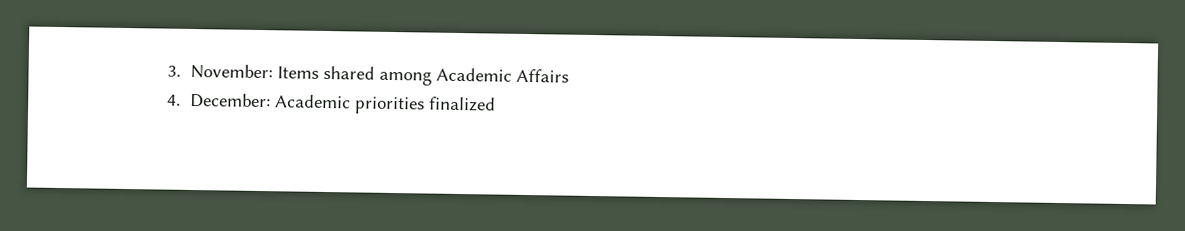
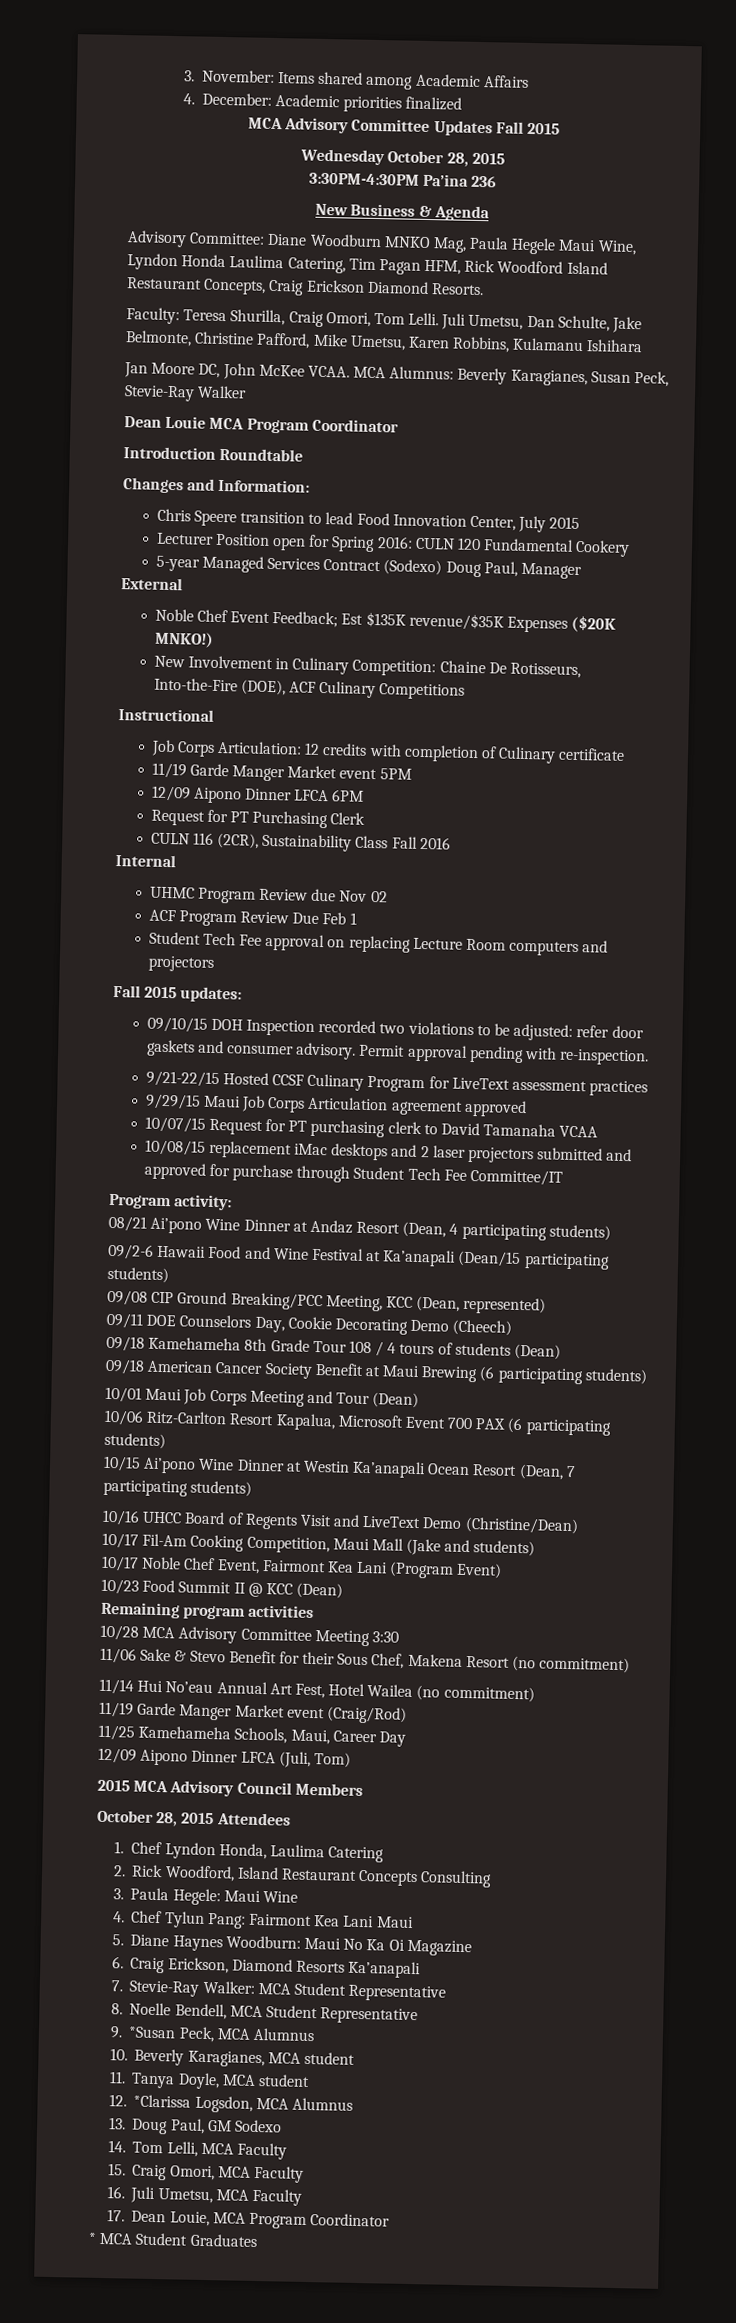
(496, 104) none -> [248,117,560,137] [300,148,505,167] [308,172,498,188] [315,203,490,222] [127,230,637,256] [127,253,608,275] [127,277,484,296] [126,307,643,334] [125,330,644,353] [124,362,670,387] [124,385,248,402] [124,415,399,434] [123,446,304,462] [123,477,311,494] [156,508,581,533] [156,532,631,558] [155,555,583,580] [121,577,183,591] [154,608,617,633] [154,631,214,648] [153,655,582,679] [153,677,466,700] [118,708,214,722] [150,739,626,764] [151,762,412,782] [151,785,365,804] [150,809,366,829] [150,832,451,852] [115,854,176,868] [149,886,388,904] [148,909,357,927] [148,931,609,957] [147,955,214,972] [113,984,243,1003] [146,1016,644,1041] [146,1039,650,1066] [145,1070,649,1097] [144,1093,527,1118] [144,1116,599,1138] [144,1139,633,1164] [143,1162,564,1186] [109,1193,233,1211] [108,1215,611,1241] [108,1243,610,1270] [107,1266,169,1284] [107,1289,547,1315] [106,1312,513,1336] [106,1335,562,1360] [105,1358,647,1385] [105,1386,420,1409] [104,1409,611,1436] [104,1432,166,1450] [103,1455,576,1480] [103,1479,253,1497] [102,1509,579,1535] [102,1532,536,1557] [101,1555,503,1579] [101,1578,344,1599] [101,1601,315,1620] [100,1624,399,1647] [100,1647,631,1674] [99,1678,535,1703] [99,1701,407,1724] [98,1724,406,1747] [98,1747,351,1768] [97,1779,363,1797] [97,1809,291,1827] [113,1841,385,1863] [112,1864,493,1888] [112,1887,299,1906] [112,1910,414,1929] [111,1934,472,1957] [111,1956,422,1979] [110,1980,447,2002] [110,2002,419,2025] [109,2026,316,2043] [109,2048,356,2068] [108,2071,311,2090] [108,2094,354,2113] [108,2117,283,2135] [107,2140,288,2160] [107,2163,305,2183] [106,2186,303,2206] [106,2209,391,2230] [88,2232,257,2248] // MCA Advisory Committee Updates Fall 2015 // Wednesday October 28, 2015 // 3:30PM-4:30PM Pa’ina 236 // New Business & Agenda // Advisory Committee: Diane Woodburn MNKO Mag, Paula Hegele Maui Wine, Lyndon Honda Laulima Catering, Tim Pagan HFM, Rick Woodford Island Restaurant Concepts, Craig Erickson Diamond Resorts. // Faculty: Teresa Shurilla, Craig Omori, Tom Lelli. Juli Umetsu, Dan Schulte, Jake Belmonte, Christine Pafford, Mike Umetsu, Karen Robbins, Kulamanu Ishihara // Jan Moore DC, John McKee VCAA. MCA Alumnus: Beverly Karagianes, Susan Peck, Stevie-Ray Walker // Dean Louie MCA Program Coordinator // Introduction Roundtable // Changes and Information: // Chris Speere transition to lead Food Innovation Center, July 2015 // Lecturer Position open for Spring 2016: CULN 120 Fundamental Cookery // 5-year Managed Services Contract (Sodexo) Doug Paul, Manager // External // Noble Chef Event Feedback; Est $135K revenue/$35K Expenses ($20K MNKO!) // New Involvement in Culinary Competition: Chaine De Rotisseurs, Into-the-Fire (DOE), ACF Culinary Competitions // Instructional // Job Corps Articulation: 12 credits with completion of Culinary certificate // 11/19 Garde Manger Market event 5PM // 12/09 Aipono Dinner LFCA 6PM // Request for PT Purchasing Clerk // CULN 116 (2CR), Sustainability Class Fall 2016 // Internal // UHMC Program Review due Nov 02 // ACF Program Review Due Feb 1 // Student Tech Fee approval on replacing Lecture Room computers and projectors // Fall 2015 updates: // 09/10/15 DOH Inspection recorded two violations to be adjusted: refer door gaskets and consumer advisory. Permit approval pending with re-inspection. // 9/21-22/15 Hosted CCSF Culinary Program for LiveText assessment practices // 9/29/15 Maui Job Corps Articulation agreement approved // 10/07/15 Request for PT purchasing clerk to David Tamanaha VCAA // 10/08/15 replacement iMac desktops and 2 laser projectors submitted and approved for purchase through Student Tech Fee Committee/IT // Program activity: // 08/21 Ai’pono Wine Dinner at Andaz Resort (Dean, 4 participating students) // 09/2-6 Hawaii Food and Wine Festival at Ka’anapali (Dean/15 participating students) // 09/08 CIP Ground Breaking/PCC Meeting, KCC (Dean, represented) // 09/11 DOE Counselors Day, Cookie Decorating Demo (Cheech) // 09/18 Kamehameha 8th Grade Tour 108 / 4 tours of students (Dean) // 09/18 American Cancer Society Benefit at Maui Brewing (6 participating students) // 10/01 Maui Job Corps Meeting and Tour (Dean) // 10/06 Ritz-Carlton Resort Kapalua, Microsoft Event 700 PAX (6 participating students) // 10/15 Ai’pono Wine Dinner at Westin Ka’anapali Ocean Resort (Dean, 7 participating students) // 10/16 UHCC Board of Regents Visit and LiveText Demo (Christine/Dean) // 10/17 Fil-Am Cooking Competition, Maui Mall (Jake and students) // 10/17 Noble Chef Event, Fairmont Kea Lani (Program Event) // 10/23 Food Summit II @ KCC (Dean) // Remaining program activities // 10/28 MCA Advisory Committee Meeting 3:30 // 11/06 Sake & Stevo Benefit for their Sous Chef, Makena Resort (no commitment) // 11/14 Hui No’eau Annual Art Fest, Hotel Wailea (no commitment) // 11/19 Garde Manger Market event (Craig/Rod) // 11/25 Kamehameha Schools, Maui, Career Day // 12/09 Aipono Dinner LFCA (Juli, Tom) // 2015 MCA Advisory Council Members // October 28, 2015 Attendees // 1. Chef Lyndon Honda, Laulima Catering // 2. Rick Woodford, Island Restaurant Concepts Consulting // 3. Paula Hegele: Maui Wine // 4. Chef Tylun Pang: Fairmont Kea Lani Maui // 5. Diane Haynes Woodburn: Maui No Ka Oi Magazine // 6. Craig Erickson, Diamond Resorts Ka’anapali // 7. Stevie-Ray Walker: MCA Student Representative // 8. Noelle Bendell, MCA Student Representative // 9. *Susan Peck, MCA Alumnus // 10. Beverly Karagianes, MCA student // 11. Tanya Doyle, MCA student // 12. *Clarissa Logsdon, MCA Alumnus // 13. Doug Paul, GM Sodexo // 14. Tom Lelli, MCA Faculty // 15. Craig Omori, MCA Faculty // 16. Juli Umetsu, MCA Faculty // 17. Dean Louie, MCA Program Coordinator // * MCA Student Graduates

